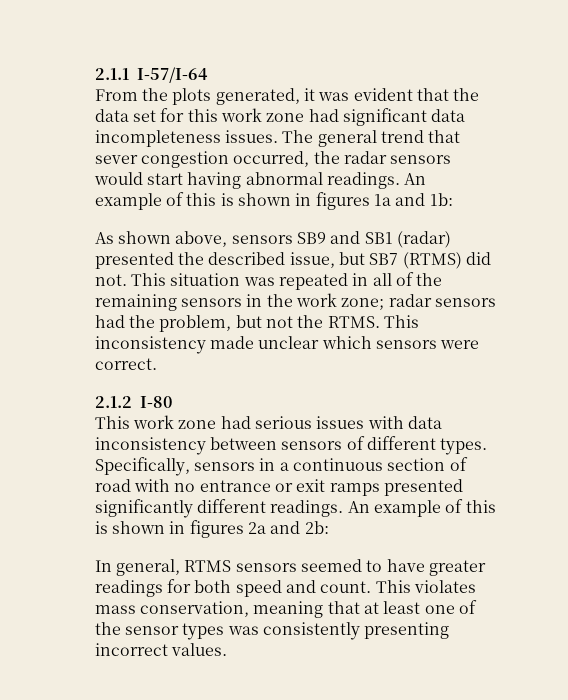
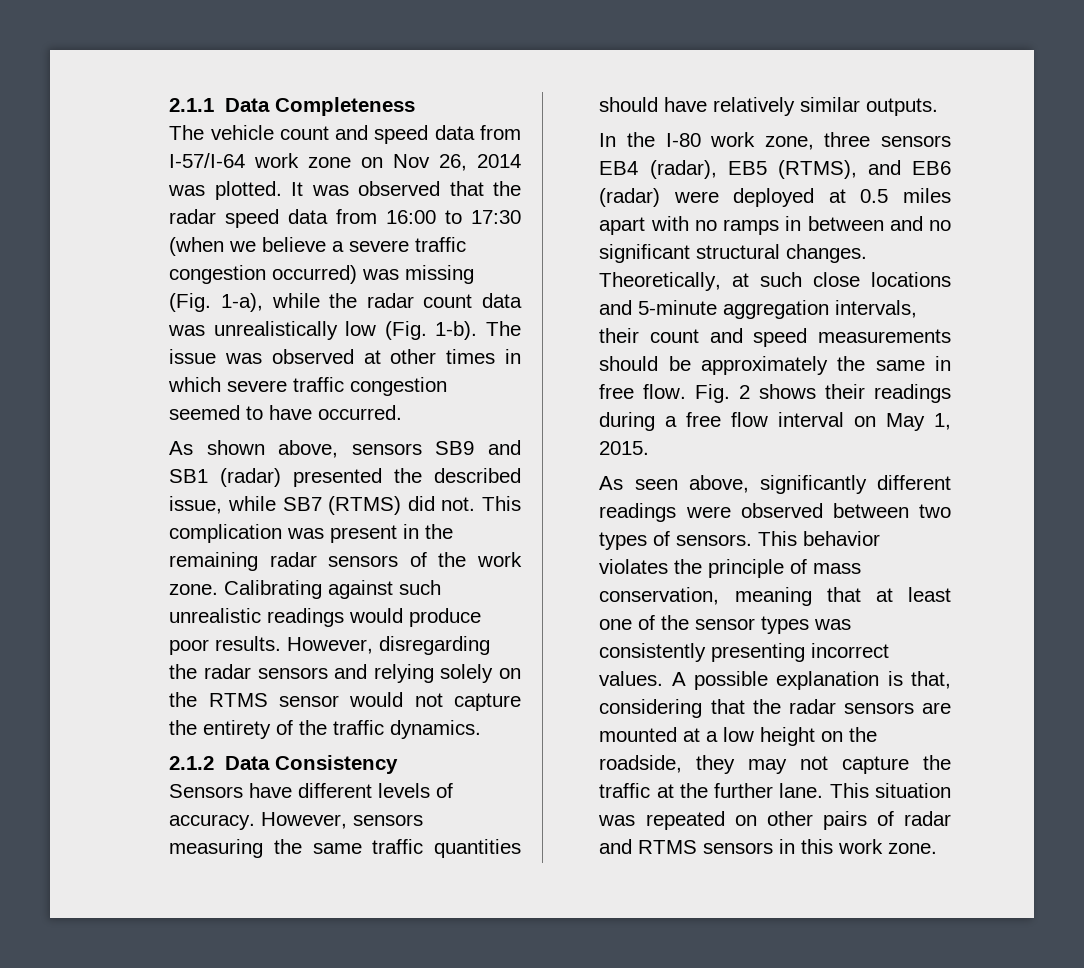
[136,67,208,83] [94,88,480,105] [94,108,466,126] [94,130,461,147] [94,151,452,168] [93,172,427,189] [94,192,453,210] I-57/I-64 // From the plots generated, it was evident that the data set for this work zone had significant data incompleteness issues. The general trend that sever congestion occurred, the radar sensors would start having abnormal readings. An example of this is shown in figures 1a and 1b: -> [224,97,415,116] [169,125,521,144] [169,153,521,171] [168,181,521,200] [169,209,521,228] [169,237,467,256] [169,265,475,284] [169,293,522,312] [168,321,521,340] [169,349,521,364] [168,377,448,396] [169,405,403,420] Data Completeness // The vehicle count and speed data from I-57/I-64 work zone on Nov 26, 2014 was plotted. It was observed that the radar speed data from 16:00 to 17:30 (when we believe a severe traffic congestion occurred) was missing (Fig. 1-a), while the radar count data was unrealistically low (Fig. 1-b). The issue was observed at other times in which severe traffic congestion seemed to have occurred.
[338,252,365,265] but -> [228,496,277,511] while
[170,272,443,290] [94,293,496,311] [94,315,419,332] [94,336,480,354] [94,358,157,370] [94,396,172,408] [94,415,442,429] [94,436,488,455] [94,457,468,476] [94,479,463,496] [94,499,496,518] [94,520,329,538] [94,559,486,576] [94,579,476,597] situation was repeated in all of the remaining sensors in the work zone; radar sensors had the problem, but not the RTMS. This inconsistency made unclear which sensors were correct. // 2.1.2 I-80 // This work zone had serious issues with data inconsistency between sensors of different types. Specifically, sensors in a continuous section of road with no entrance or exit ramps presented significantly different readings. An example of this is shown in figures 2a and 2b: // In general, RTMS sensors seemed to have greater readings for both speed and count. This violates -> [169,524,454,543] [169,552,522,571] [169,580,442,599] [169,608,482,627] [169,636,491,655] [169,664,521,683] [169,692,521,711] [169,720,482,739] [169,755,398,774] [169,783,454,798] [169,812,424,830] [169,839,521,858] [599,97,939,116] [599,132,951,150] [599,160,951,179] [599,188,951,207] [599,216,951,235] [599,244,868,263] [599,272,951,291] [599,300,918,319] [599,328,951,347] [599,356,951,375] [599,384,951,403] [599,412,951,431] [599,441,650,455] [599,475,951,494] [599,503,951,522] [599,531,881,550] [599,559,808,578] complication was present in the remaining radar sensors of the work zone. Calibrating against such unrealistic readings would produce poor results. However, disregarding the radar sensors and relying solely on the RTMS sensor would not capture the entirety of the traffic dynamics. // 2.1.2 Data Consistency // Sensors have different levels of accuracy. However, sensors measuring the same traffic quantities should have relatively similar outputs. // In the I-80 work zone, three sensors EB4 (radar), EB5 (RTMS), and EB6 (radar) were deployed at 0.5 miles apart with no ramps in between and no significant structural changes. Theoretically, at such close locations and 5-minute aggregation intervals, their count and speed measurements should be approximately the same in free flow. Fig. 2 shows their readings during a free flow interval on May 1, 2015. // As seen above, significantly different readings were observed between two types of sensors. This behavior violates the principle of
(227, 649) none -> [671,671,951,690] [599,699,951,718] [599,727,878,746] [599,755,951,774] [599,783,951,798] [598,811,951,830] [599,839,938,854] A possible explanation is that, considering that the radar sensors are mounted at a low height on the roadside, they may not capture the traffic at the further lane. This situation was repeated on other pairs of radar and RTMS sensors in this work zone.

